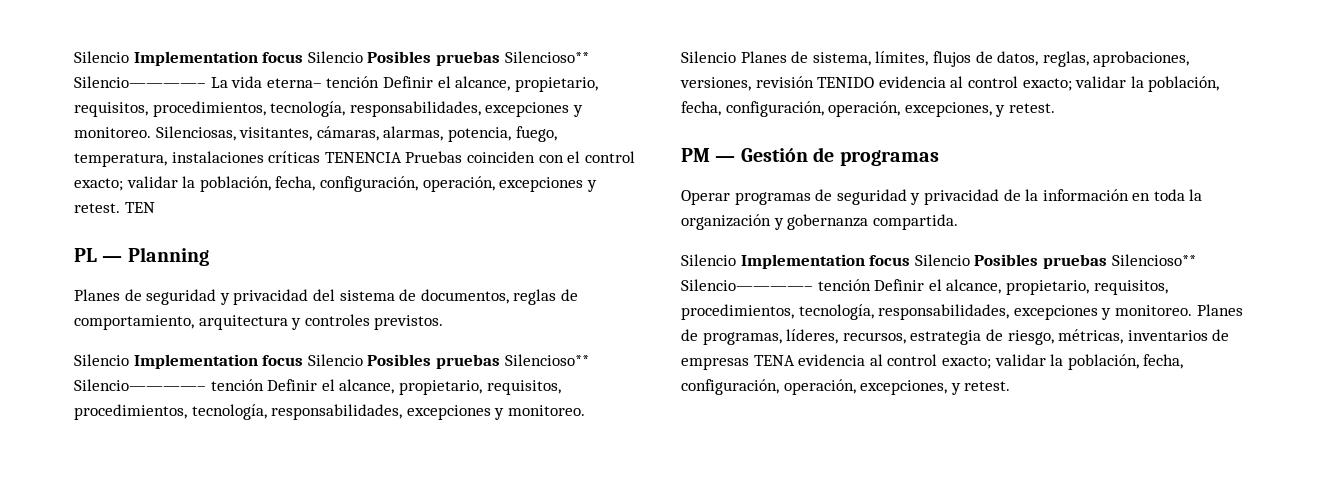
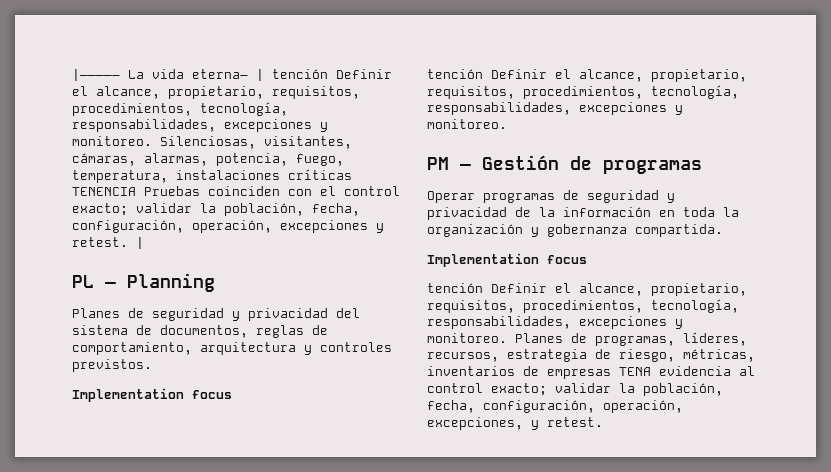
[74,51,589,66] [74,76,206,88] Silencio Implementation focus Silencio Posibles pruebas Silencioso** Silencio————– -> [72,69,120,81] |————–
(322, 83) none -> [256,69,264,81] |
[124,202,155,213] TEN -> [136,237,144,249] |
[74,354,589,369] [74,379,206,391] Silencio Implementation focus Silencio Posibles pruebas Silencioso** Silencio————– -> [72,388,232,402] Implementation focus //
[681,51,1190,67] [680,76,1220,92] [681,101,1055,117] Silencio Planes de sistema, límites, flujos de datos, reglas, aprobaciones, versiones, revisión TENIDO evidencia al control exacto; validar la población, fecha, configuración, operación, excepciones, y retest. -> (507, 124) none
[681,254,1196,269] [681,279,813,291] Silencio Implementation focus Silencio Posibles pruebas Silencioso** Silencio————– -> [427,253,587,267] Implementation focus //

